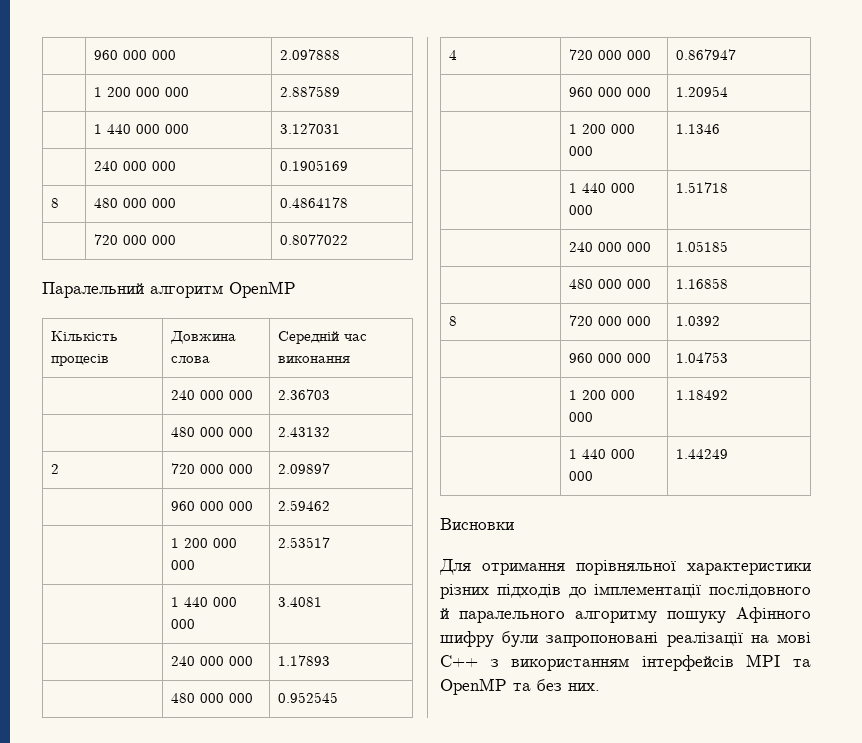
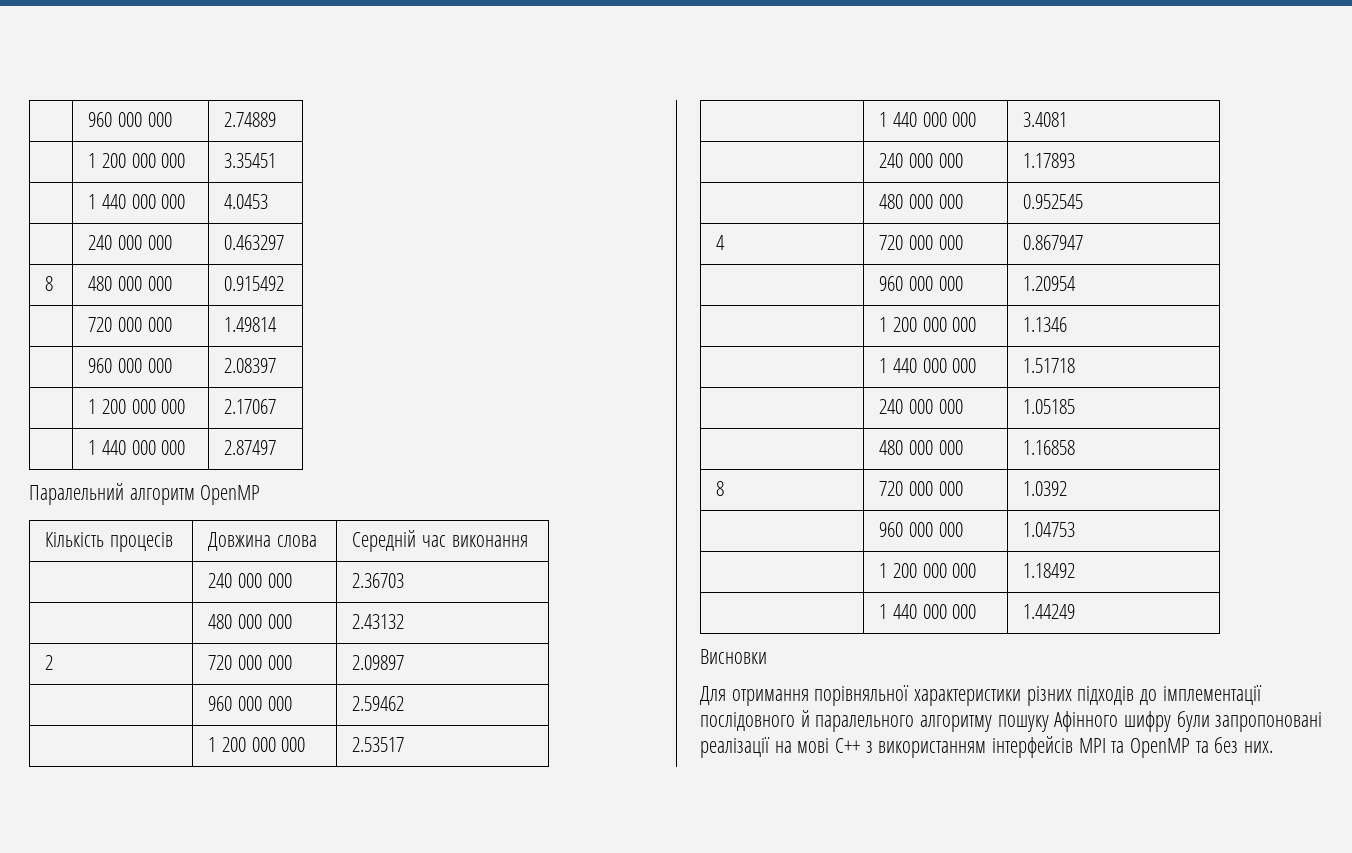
[93,50,176,60] [279,49,340,60] [93,87,189,97] [279,86,340,97] [93,124,189,134] [279,123,340,134] [93,161,176,171] [279,160,348,171] | 960 000 000 | 2.097888 // | 1 200 000 000 | 2.887589 // | 1 440 000 000 | 3.127031 // | 240 000 000 | 0.1905169 -> [88,112,172,127] [224,112,277,127] [88,153,186,168] [224,153,277,168] [88,194,186,209] [224,194,269,209] [88,235,172,250] [224,235,285,250] | 960 000 000 | 2.74889 // | 1 200 000 000 | 3.35451 // | 1 440 000 000 | 4.0453 // | 240 000 000 | 0.463297
[279,197,348,208] [93,234,176,245] [279,234,348,245] 0.4864178 // | 720 000 000 | 0.8077022 -> [224,276,285,291] [88,317,172,332] [224,317,278,332] [88,358,172,373] [224,358,277,373] [88,399,186,414] [224,399,277,414] [88,440,186,455] [224,440,277,455] 0.915492 // | 720 000 000 | 1.49814 // | 960 000 000 | 2.08397 // | 1 200 000 000 | 2.17067 // | 1 440 000 000 | 2.87497

